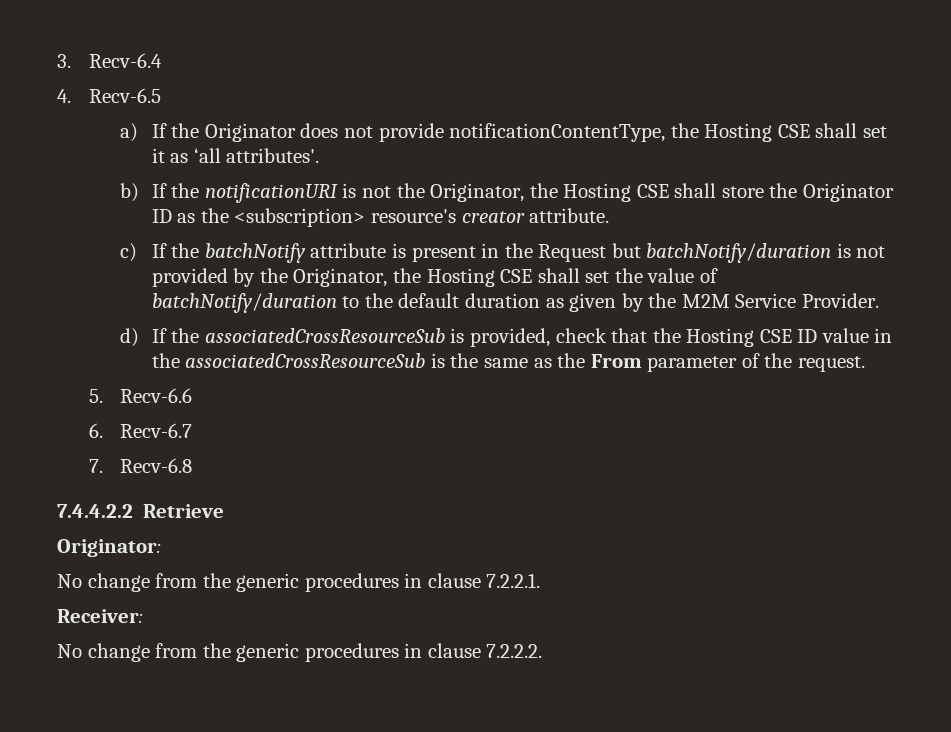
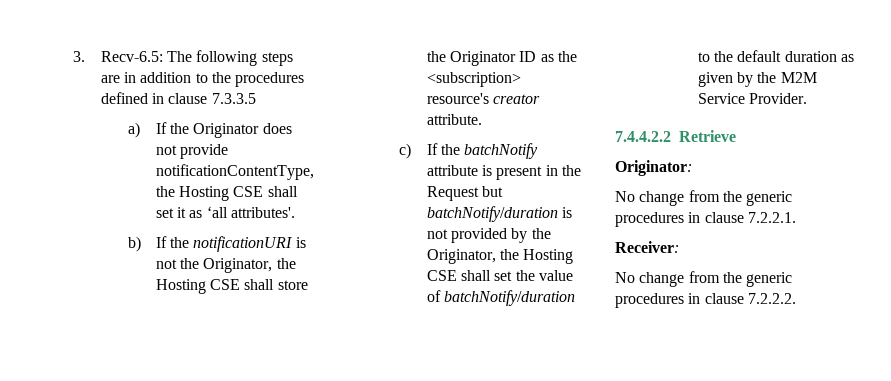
[88,53,162,68] [57,88,161,103] Recv-6.4 // 4. Recv-6.5 -> [100,50,293,66] [100,72,305,87] [100,92,256,104] Recv-6.5: The following steps are in addition to the procedures defined in clause 7.3.3.5
[120,328,893,347] [151,353,865,372] [88,388,193,403] [88,423,193,438] [88,458,193,473] // d) If the associatedCrossResourceSub is provided, check that the Hosting CSE ID value in the associatedCrossResourceSub is the same as the From parameter of the request. // 5. Recv-6.6 // 6. Recv-6.7 // 7. Recv-6.8 -> (808, 98) none

